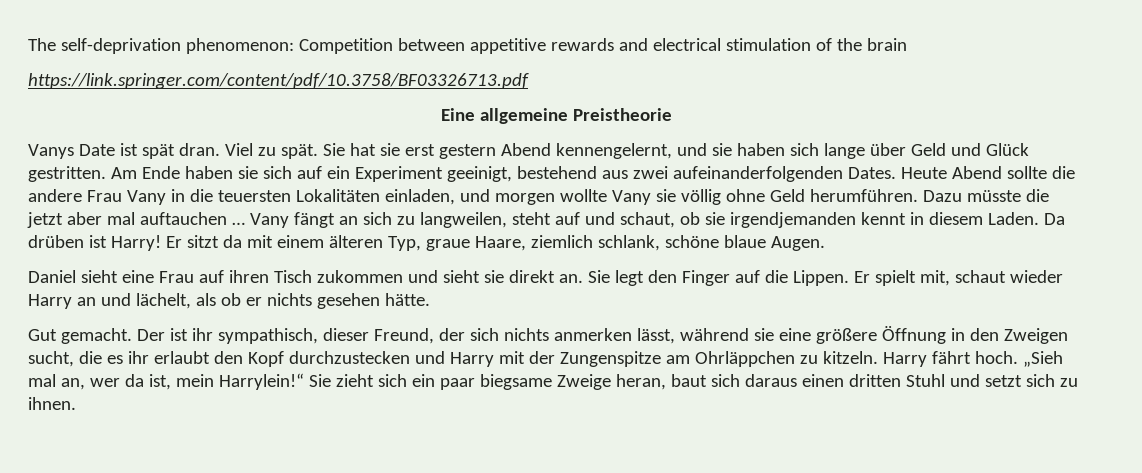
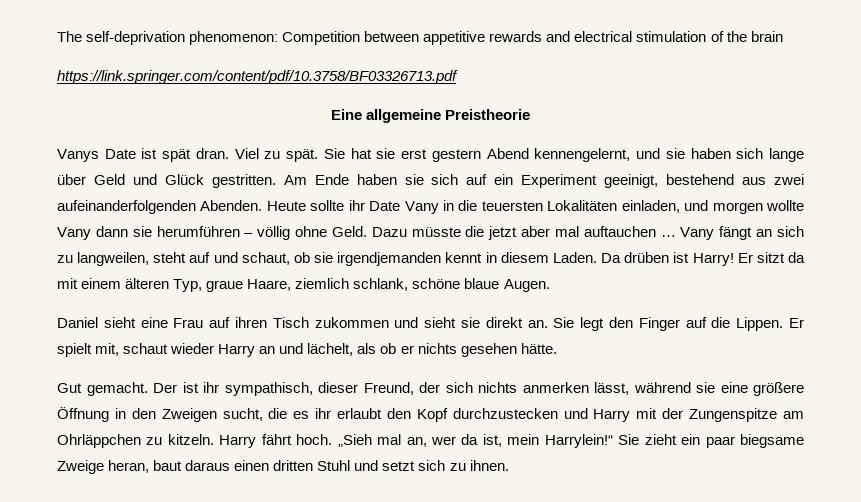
[847,166,1075,179] [28,189,122,202] Dates. Heute Abend sollte die andere Frau -> [200,200,401,211] Abenden. Heute sollte ihr Date
[655,189,918,205] sie völlig ohne Geld herumführen. -> [95,226,367,240] dann sie herumführen – völlig ohne Geld.
[377,374,407,387] sich -> (677, 439) none
[710,374,740,387] sich -> (183, 465) none

